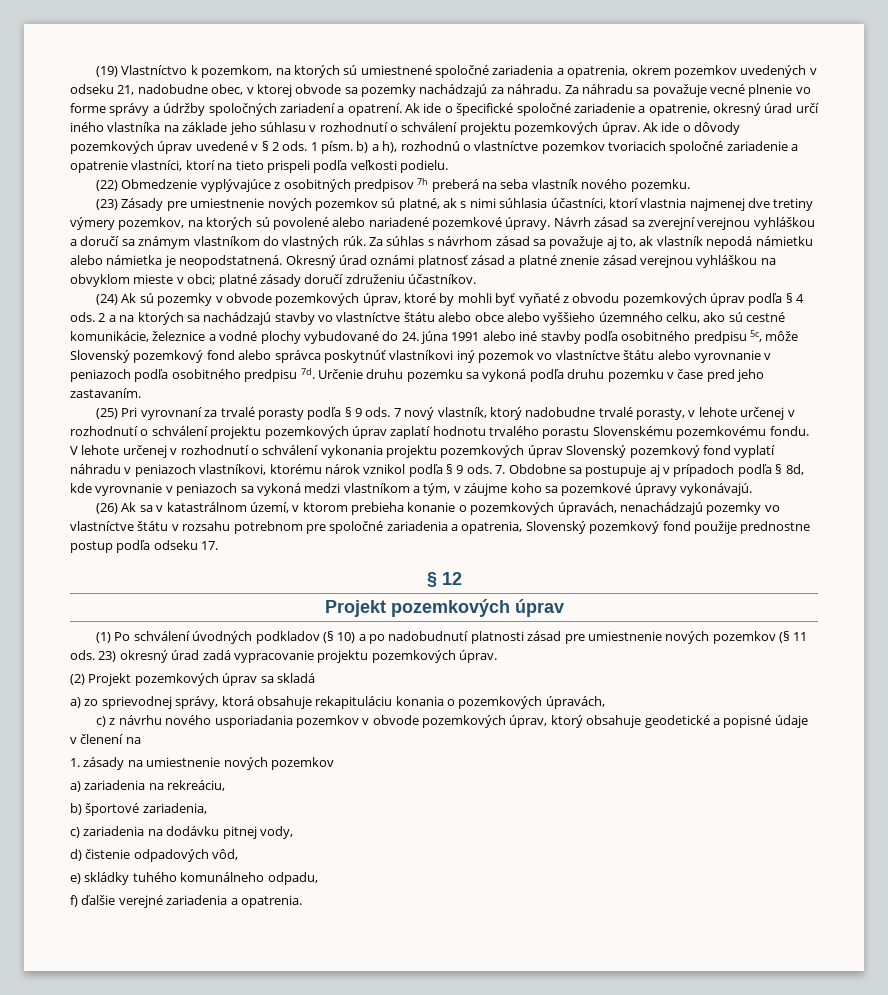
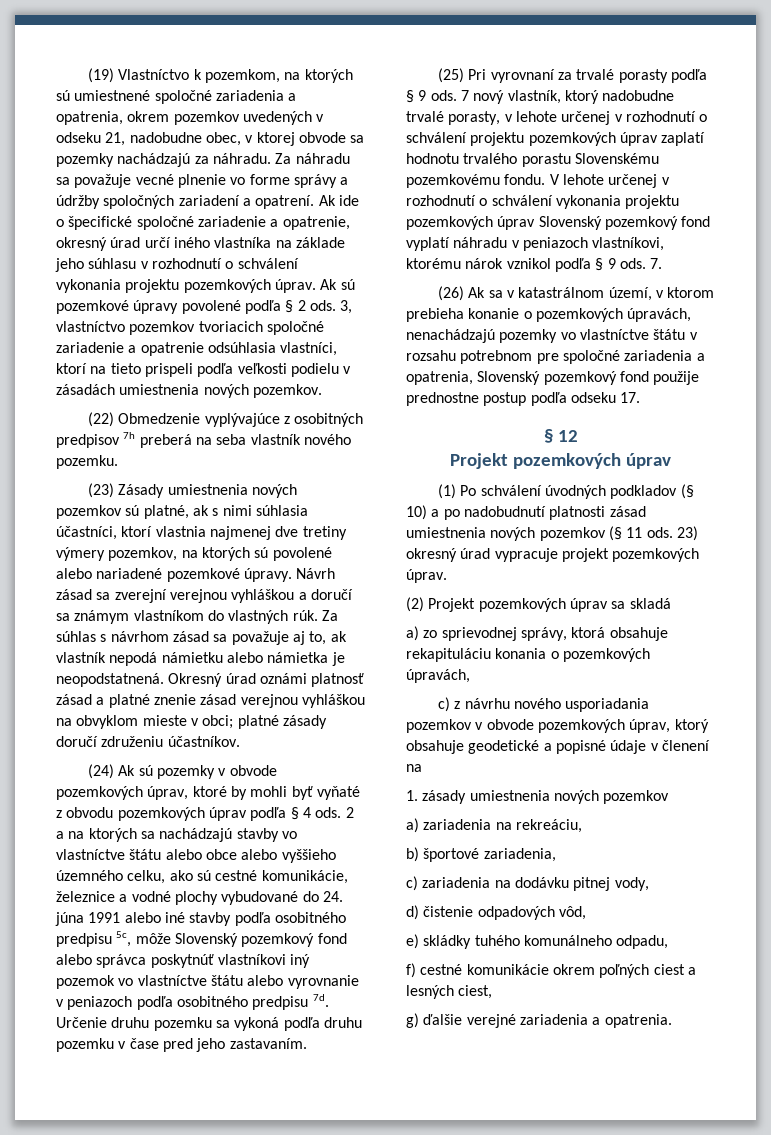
(458, 127) none -> [56,279,121,293] vykonania
[661,122,740,135] [70,141,539,154] ide o dôvody pozemkových úprav uvedené v § 2 ods. 1 písm. b) a h), rozhodnú o vlastníctve -> [340,279,355,290] [56,300,353,314] [56,321,125,332] sú pozemkové úpravy povolené podľa § 2 ods. 3, vlastníctvo
(128, 166) none -> [207,342,276,353] odsúhlasia
[400,160,448,173] podielu. -> [290,363,352,377] [56,384,322,398] podielu v zásadách umiestnenia nových pozemkov.
[166,198,265,211] pre umiestnenie -> [167,484,248,495] umiestnenia
[508,464,804,477] [70,483,752,496] Obdobne sa postupuje aj v prípadoch podľa § 8d, kde vyrovnanie v peniazoch sa vykoná medzi vlastníkom a tým, v záujme koho sa pozemkové úpravy vykonávajú. -> (663, 263) none
[564,631,662,644] pre umiestnenie -> [406,527,486,538] umiestnenia
[202,650,369,663] zadá vypracovanie projektu -> [494,548,609,562] vypracuje projekt
[127,757,221,767] na umiestnenie -> [469,790,550,801] umiestnenia
(78, 901) none -> [420,964,696,978] [406,985,493,999] [406,1013,419,1028] cestné komunikácie okrem poľných ciest a lesných ciest, // g)

